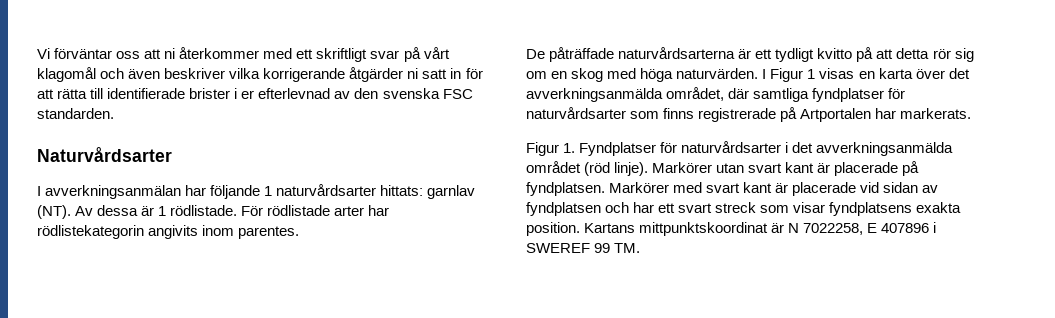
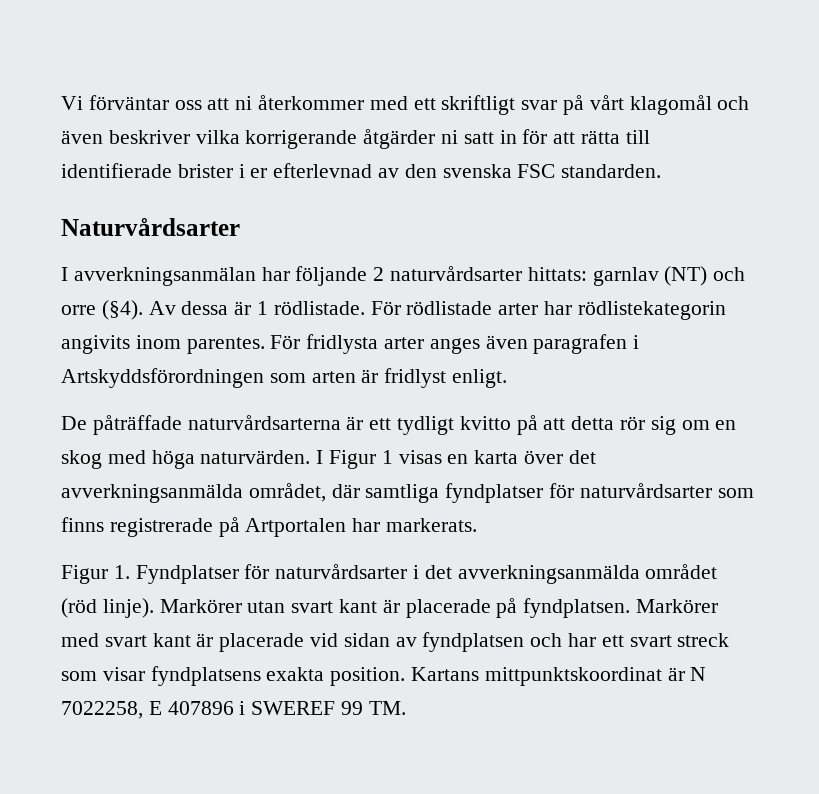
[264,186,273,196] 1 -> [373,267,385,281] 2
[37,205,71,219] (NT). -> [664,266,746,286] [61,300,143,320] (NT) och orre (§4).
(300, 232) none -> [270,334,640,354] [61,368,508,388] För fridlysta arter anges även paragrafen i Artskyddsförordningen som arten är fridlyst enligt.

